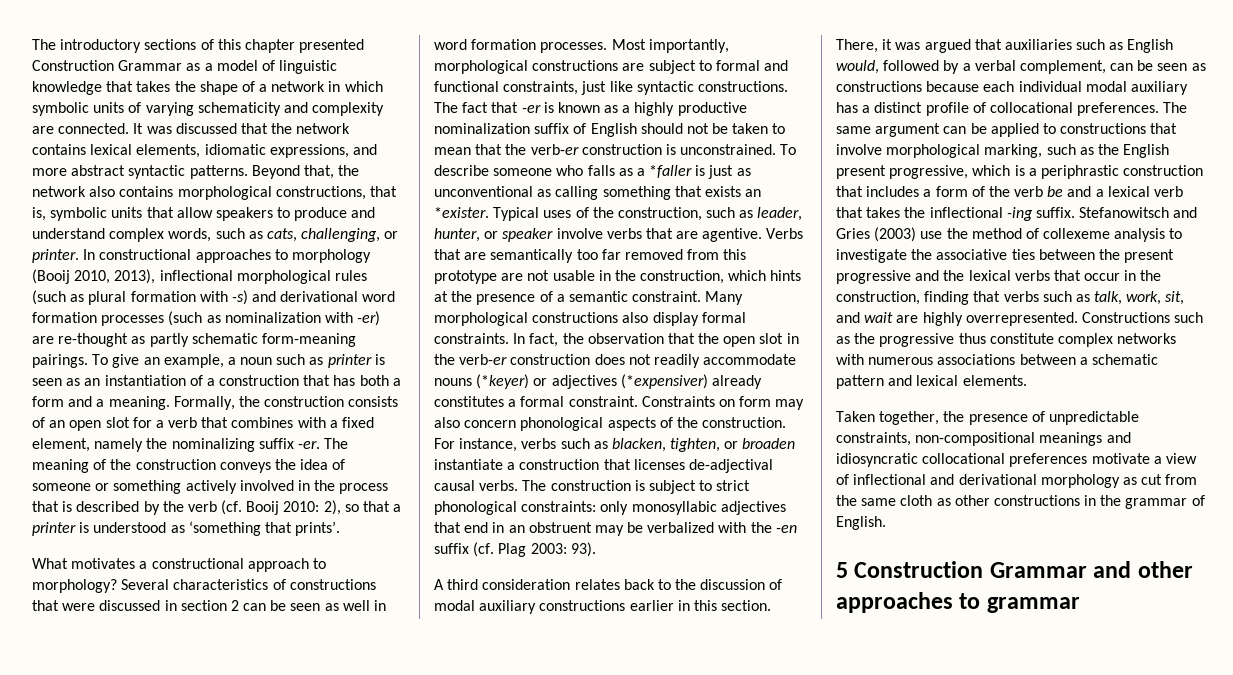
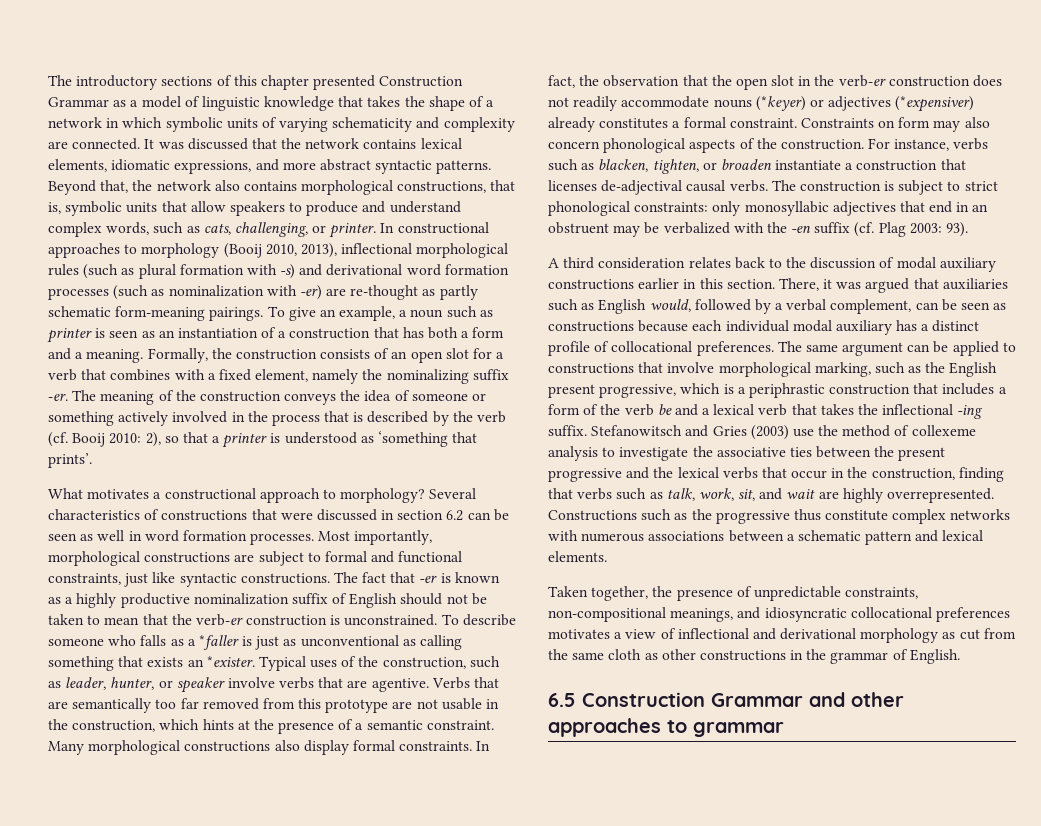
[230,600,239,611] 2 -> [446,510,464,521] 6.2
[1039,432,1103,446] meanings -> [670,608,734,622] meanings,
[1091,453,1150,464] motivate -> [548,629,610,639] motivates
[836,562,848,578] 5 -> [548,693,576,707] 6.5

